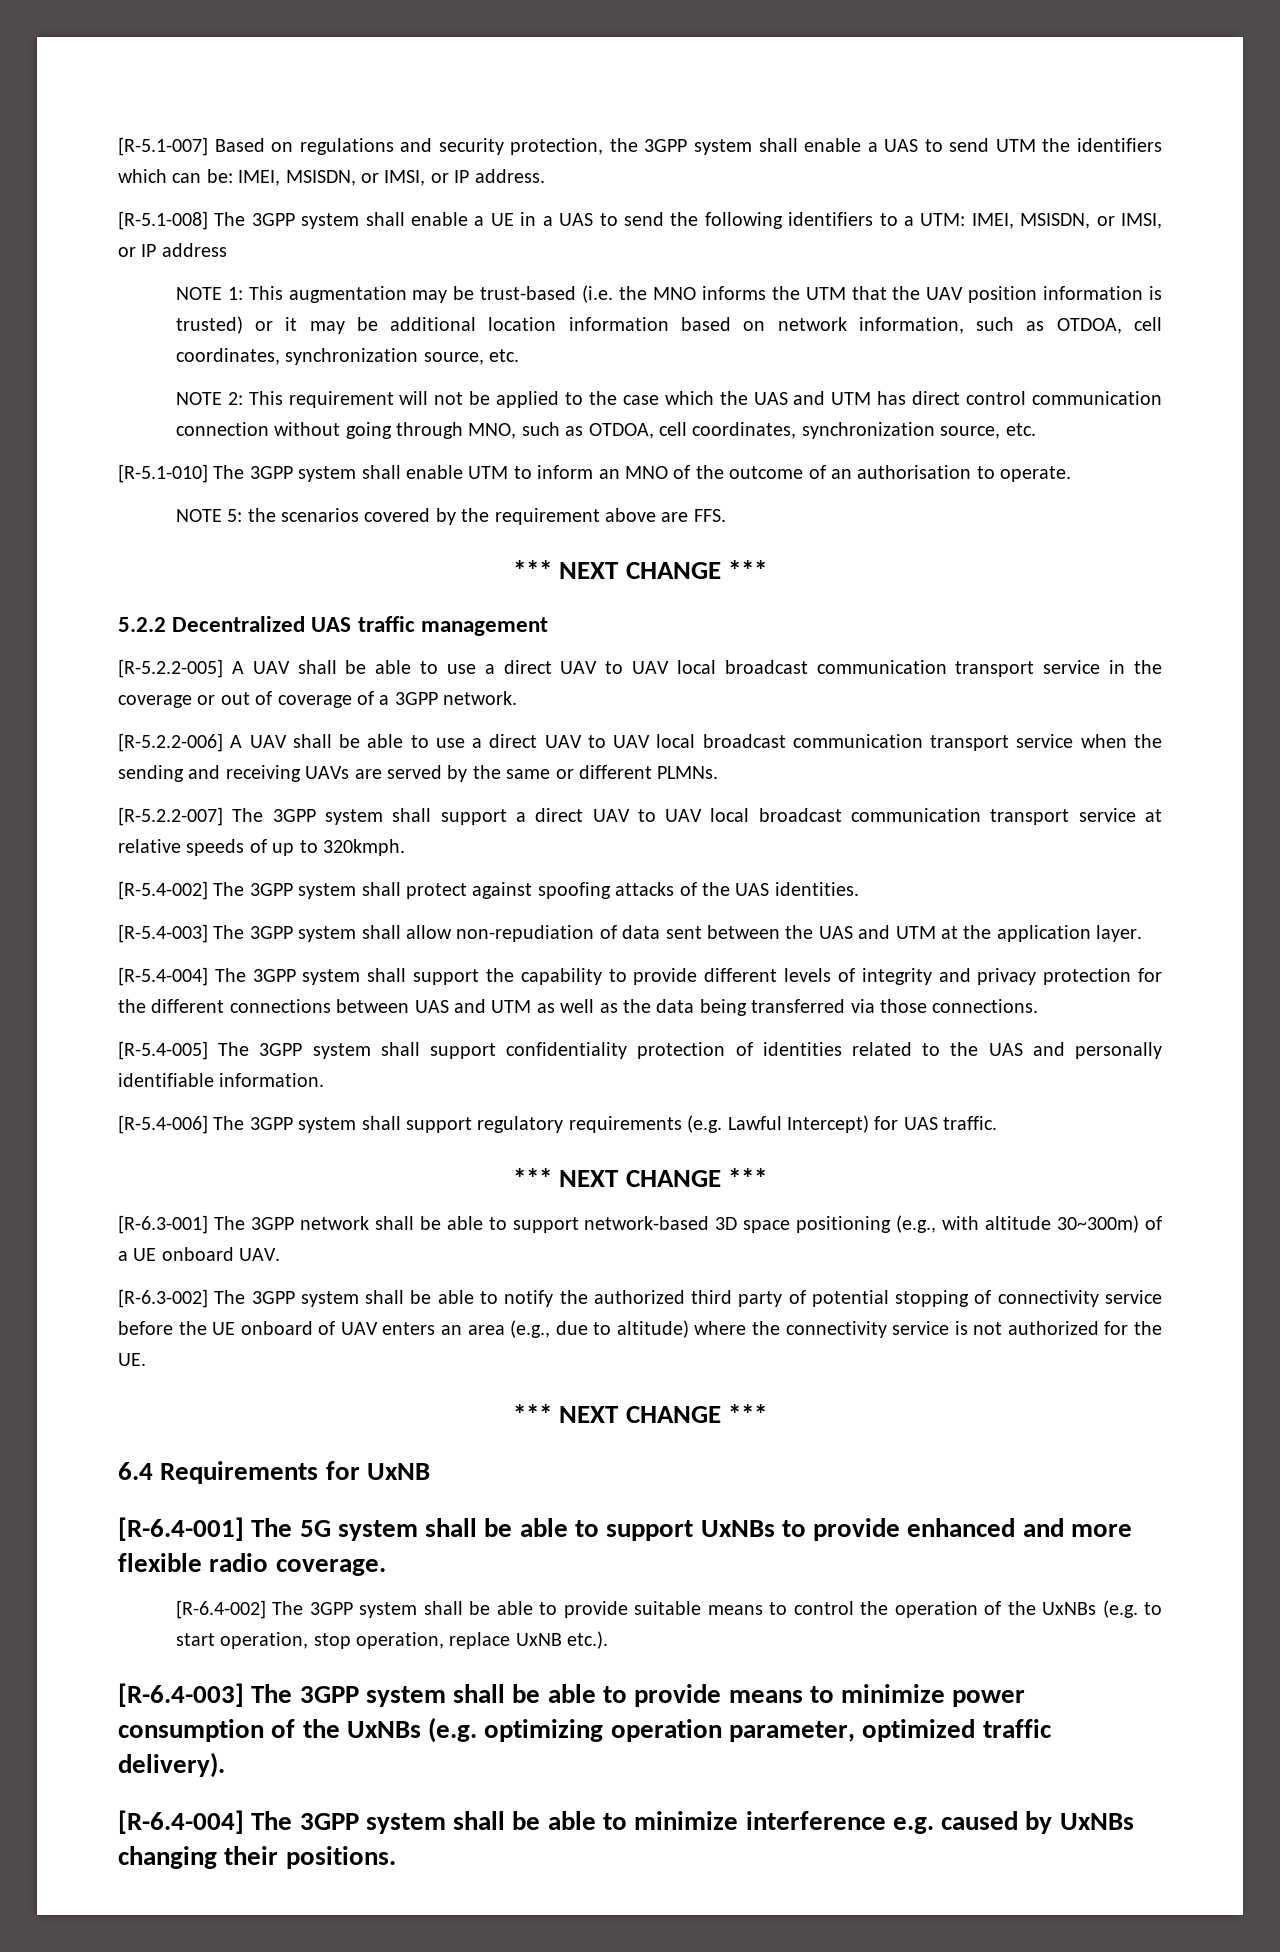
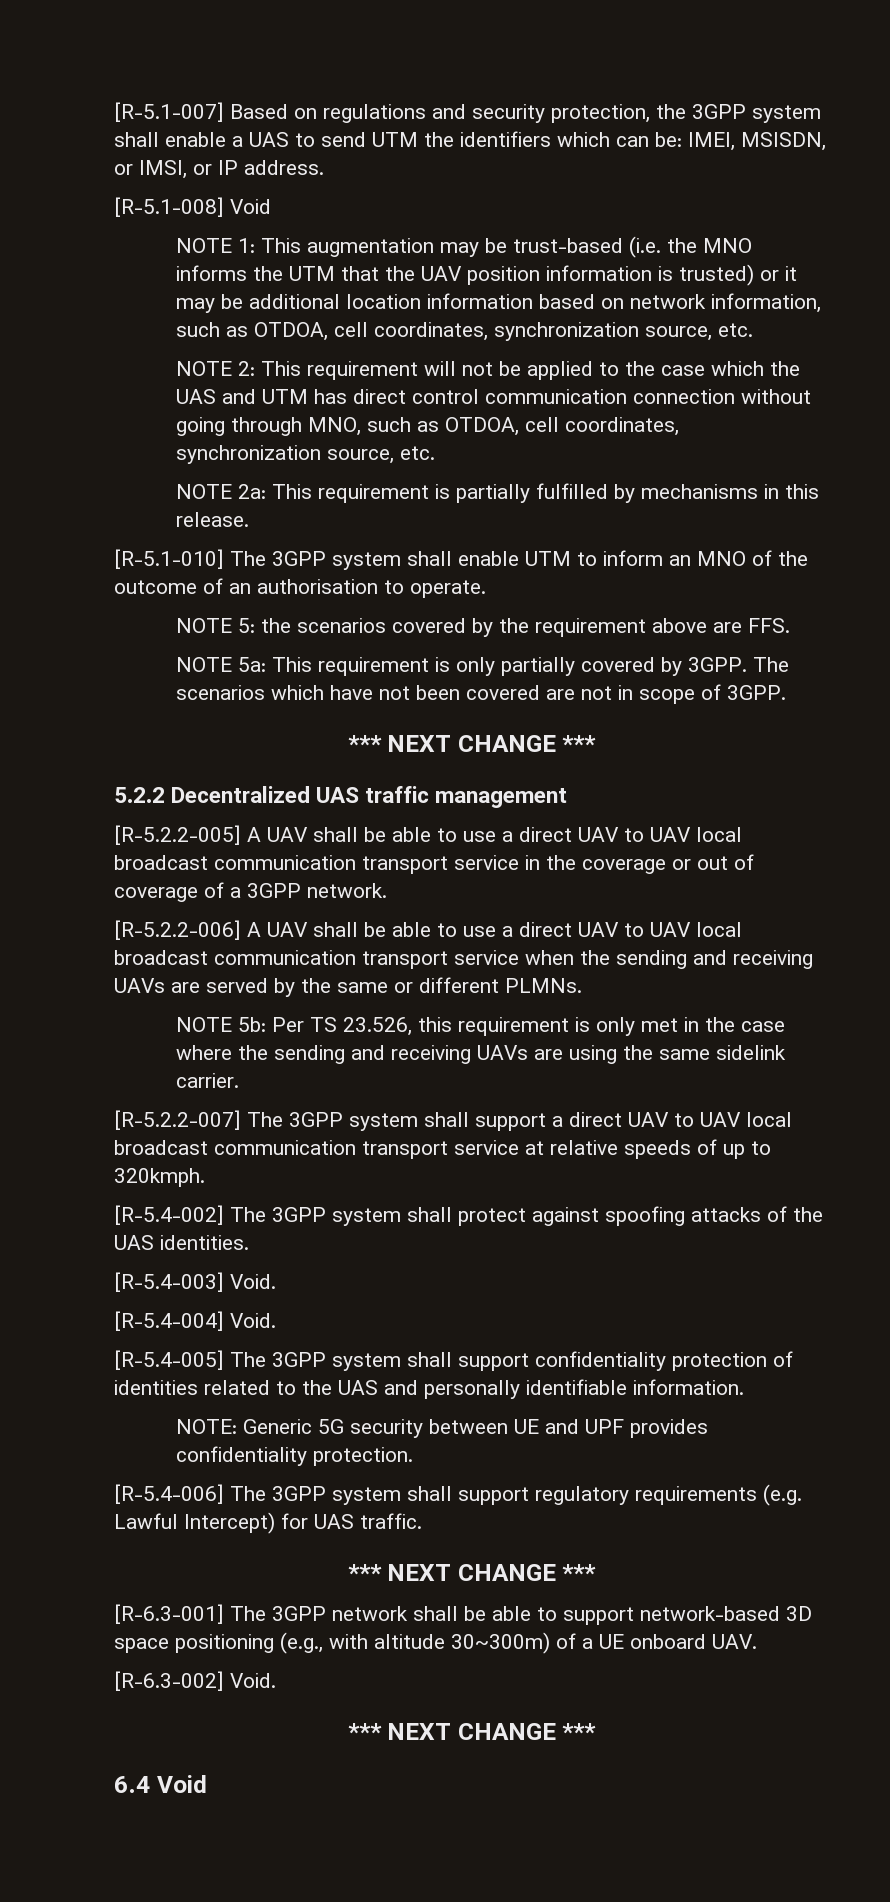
[214,212,1162,229] [118,243,227,257] The 3GPP system shall enable a UE in a UAS to send the following identifiers to a UTM: IMEI, MSISDN, or IMSI, or IP address -> [230,199,271,214] Void
(1036, 429) none -> [176,483,820,503] [176,512,250,527] // NOTE 2a: This requirement is partially fulfilled by mechanisms in this release.
(726, 515) none -> [176,657,790,676] [176,684,787,704] // NOTE 5a: This requirement is only partially covered by 3GPP. The scenarios which have not been covered are not in scope of 3GPP.
(719, 772) none -> [176,1017,786,1036] [176,1045,787,1064] [176,1073,240,1088] // NOTE 5b: Per TS 23.526, this requirement is only met in the case where the sending and receiving UAVs are using the same sidelink carrier.
[213,925,1143,942] [118,967,1163,986] [118,999,1039,1016] The 3GPP system shall allow non-repudiation of data sent between the UAS and UTM at the application layer. // [R-5.4-004] The 3GPP system shall support the capability to provide different levels of integrity and privacy protection for the different connections between UAS and UTM as well as the data being transferred via those connections. -> [230,1274,276,1289] [114,1311,276,1331] Void. // [R-5.4-004] Void.
(325, 1080) none -> [176,1419,709,1438] [176,1446,414,1466] // NOTE: Generic 5G security between UE and UPF provides confidentiality protection.
[214,1290,1163,1307] [118,1320,1162,1338] [118,1353,146,1366] The 3GPP system shall be able to notify the authorized third party of potential stopping of connectivity service before the UE onboard of UAV enters an area (e.g., due to altitude) where the connectivity service is not authorized for the UE. -> [230,1673,276,1688] Void.
[160,1461,430,1484] [118,1517,1133,1541] [118,1553,386,1576] [175,1600,1162,1619] [175,1631,609,1649] [118,1683,1026,1707] [118,1717,1052,1743] [118,1752,225,1778] [118,1810,1134,1834] [118,1846,396,1869] Requirements for UxNB // [R-6.4-001] The 5G system shall be able to support UxNBs to provide enhanced and more flexible radio coverage. // [R-6.4-002] The 3GPP system shall be able to provide suitable means to control the operation of the UxNBs (e.g. to start operation, stop operation, replace UxNB etc.). // [R-6.4-003] The 3GPP system shall be able to provide means to minimize power consumption of the UxNBs (e.g. optimizing operation parameter, optimized traffic delivery). // [R-6.4-004] The 3GPP system shall be able to minimize interference e.g. caused by UxNBs changing their positions. -> [156,1775,207,1793] Void

